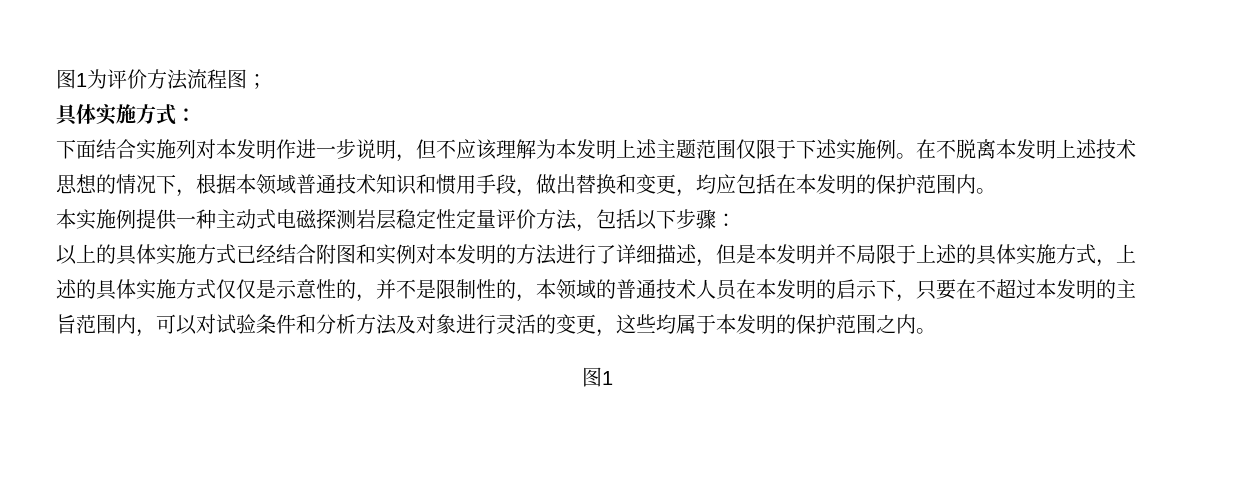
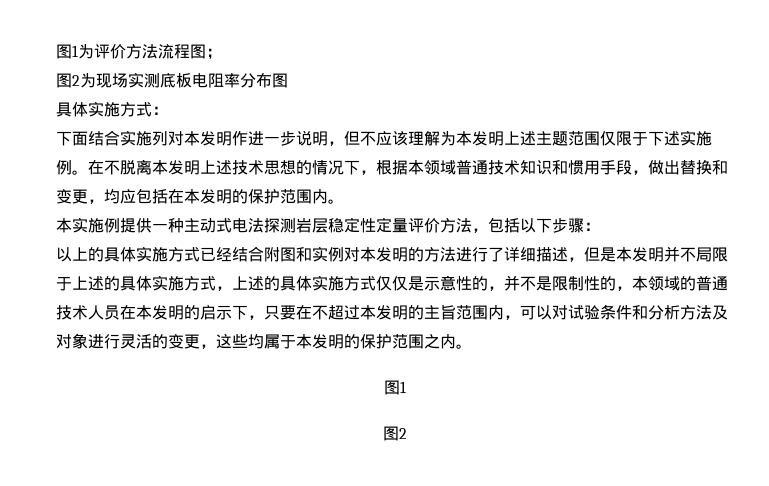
(267, 81) none -> [56,72,288,88] // 图2为现场实测底板电阻率分布图
[296,209,317,230] 磁 -> [248,218,264,233] 法
(613, 378) none -> [383,426,407,441] // 图2

